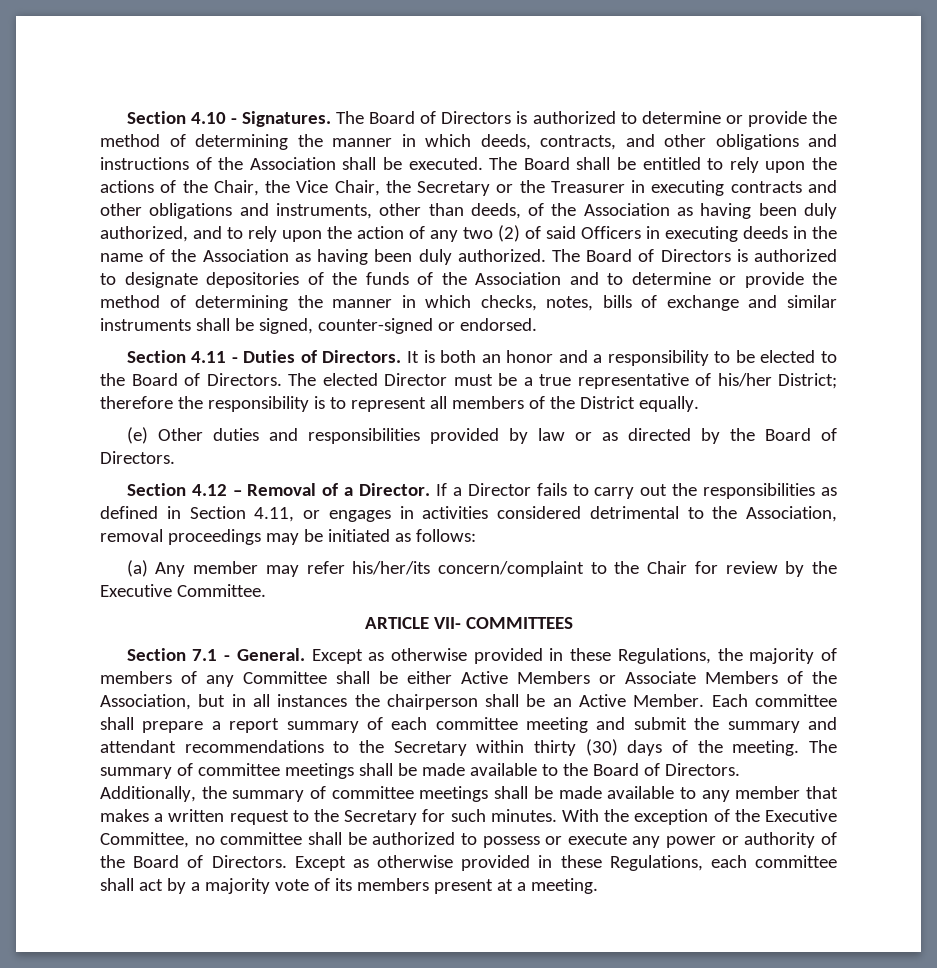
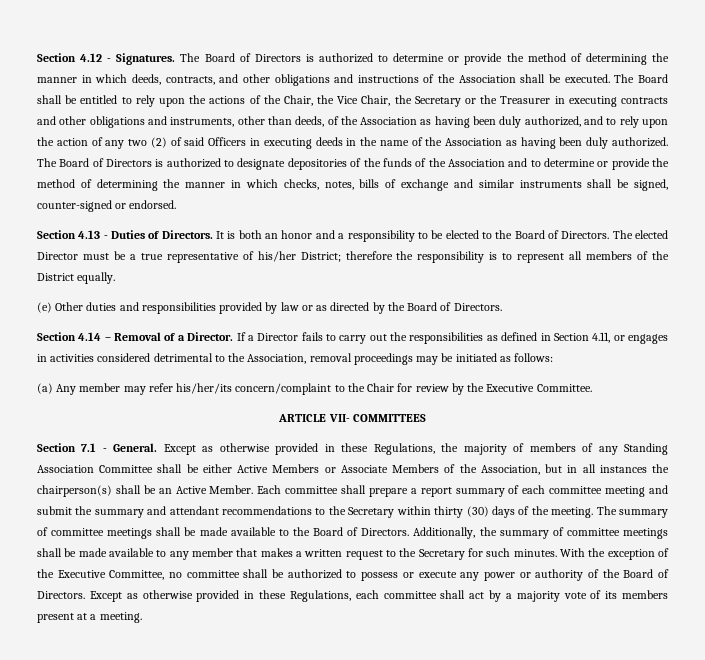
[126,111,226,124] Section 4.10 -> [37,53,103,62] Section 4.12
[191,351,227,363] 4.11 -> [78,230,101,239] 4.13
[191,484,227,496] 4.12 -> [78,332,102,341] 4.14
(234, 681) none -> [624,443,669,455] [37,465,94,473] Standing Association
[386,694,478,710] chairperson -> [37,485,112,497] chairperson(s)

